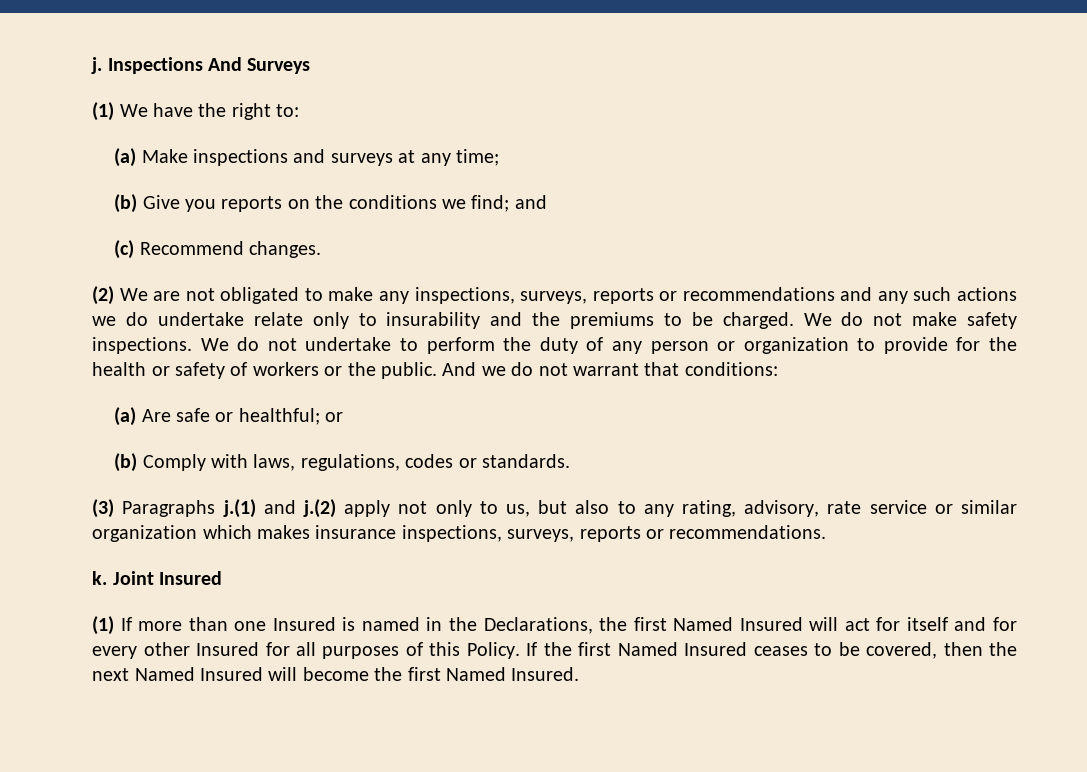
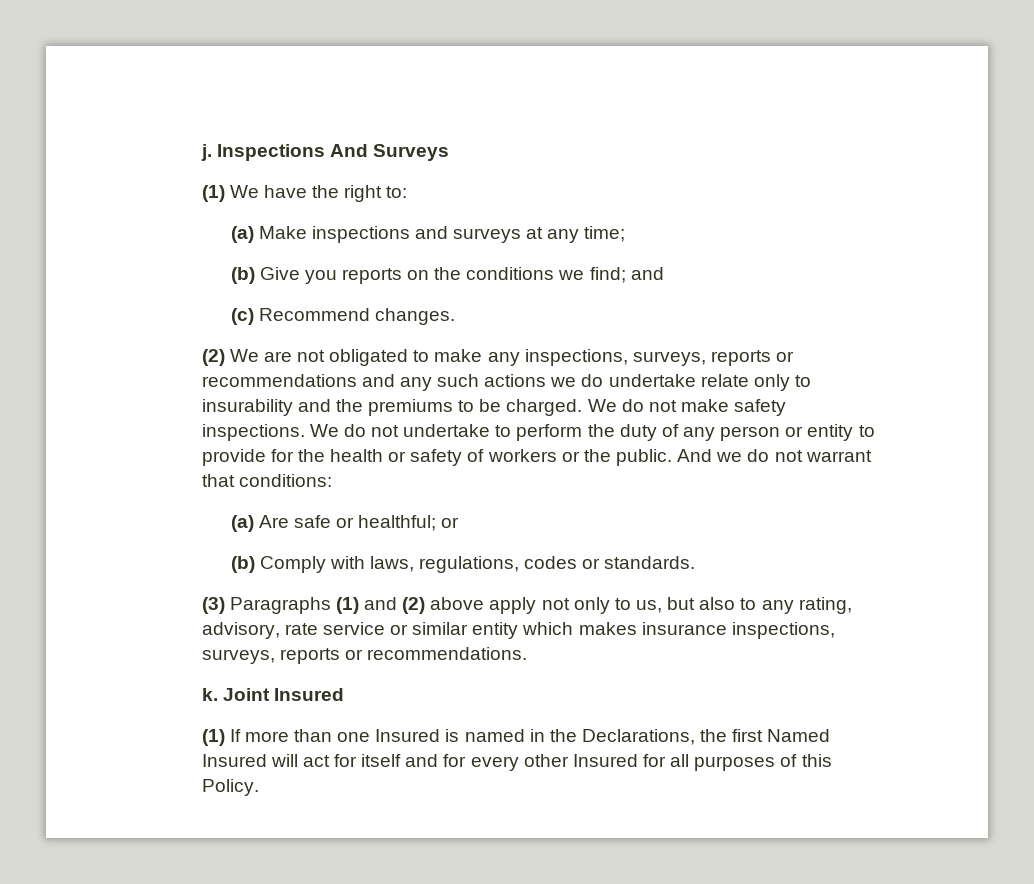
[743,337,849,354] organization -> [807,424,854,441] entity
[222,499,336,518] j.(1) and j.(2) -> [335,597,485,614] (1) and (2) above
[92,525,198,542] organization -> [472,622,519,639] entity
[526,642,1018,659] [92,667,580,681] If the first Named Insured ceases to be covered, then the next Named Insured will become the first Named Insured. -> (259, 787) none

